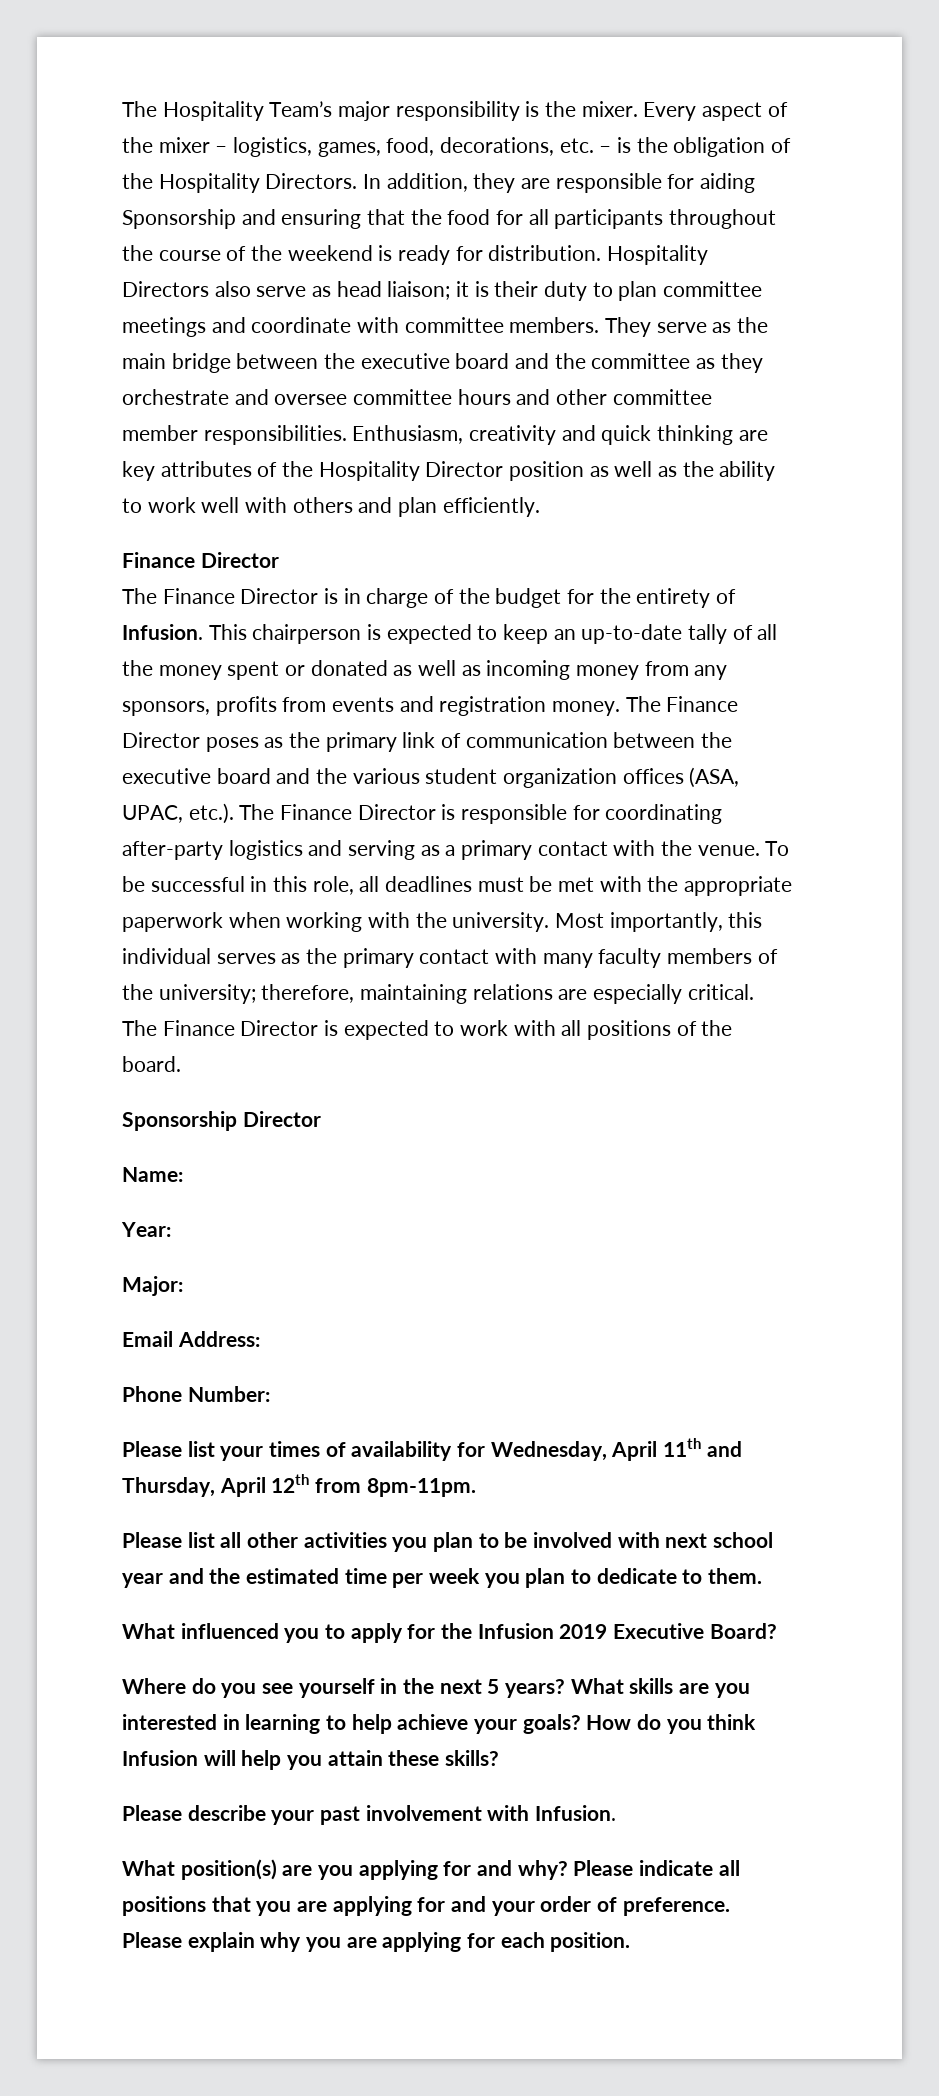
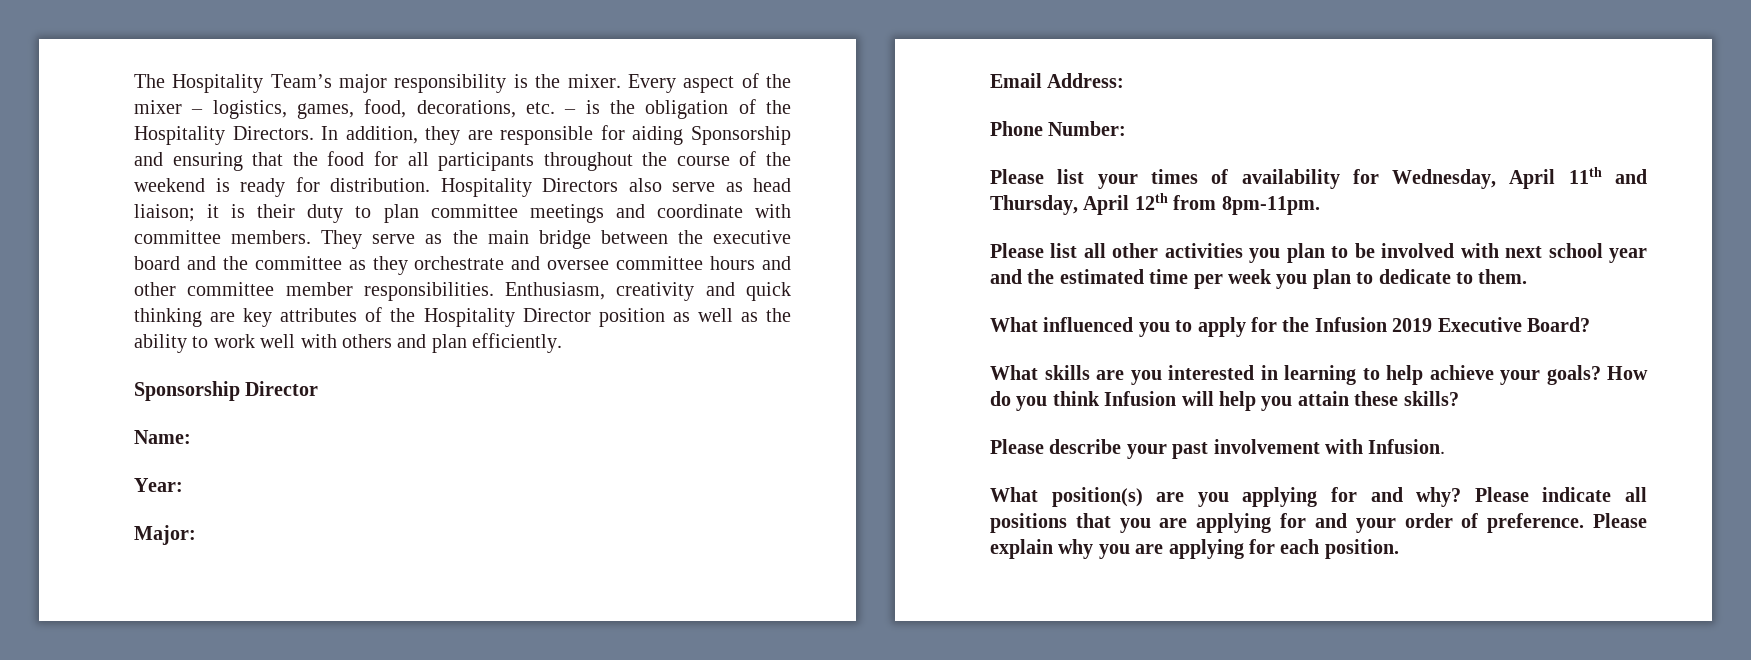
[122,552,279,568] [122,588,737,608] [122,624,778,644] [122,660,728,680] [122,696,739,716] [122,732,733,752] [122,767,740,788] [122,803,723,824] [122,840,790,860] [122,876,793,896] [122,912,763,932] [122,948,778,968] [122,984,754,1004] [122,1020,733,1040] [122,1056,181,1072] // Finance Director // The Finance Director is in charge of the budget for the entirety of Infusion. This chairperson is expected to keep an up-to-date tally of all the money spent or donated as well as incoming money from any sponsors, profits from events and registration money. The Finance Director poses as the primary link of communication between the executive board and the various student organization offices (ASA, UPAC, etc.). The Finance Director is responsible for coordinating after-party logistics and serving as a primary contact with the venue. To be successful in this role, all deadlines must be met with the appropriate paperwork when working with the university. Most importantly, this individual serves as the primary contact with many faculty members of the university; therefore, maintaining relations are especially critical. The Finance Director is expected to work with all positions of the board. -> (563, 343) none
[122,1678,566,1698] Where do you see yourself in the next 5 years? -> (1590, 324) none

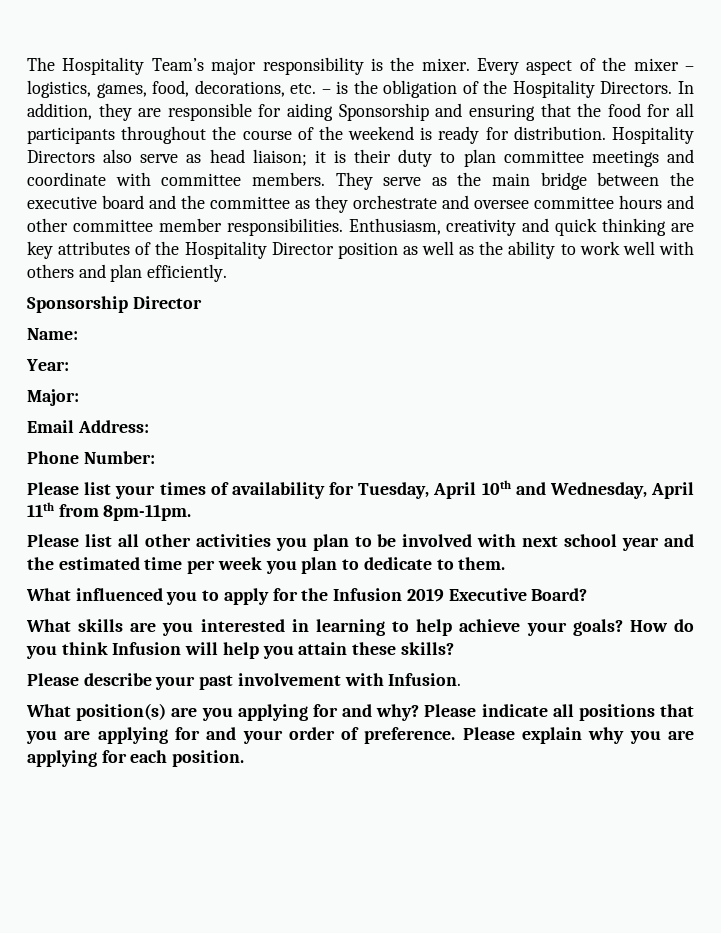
[1392,167,1647,189] [990,193,1168,215] Wednesday, April 11th and Thursday, April 12th -> [358,480,694,499] [27,502,54,517] Tuesday, April 10th and Wednesday, April 11th

